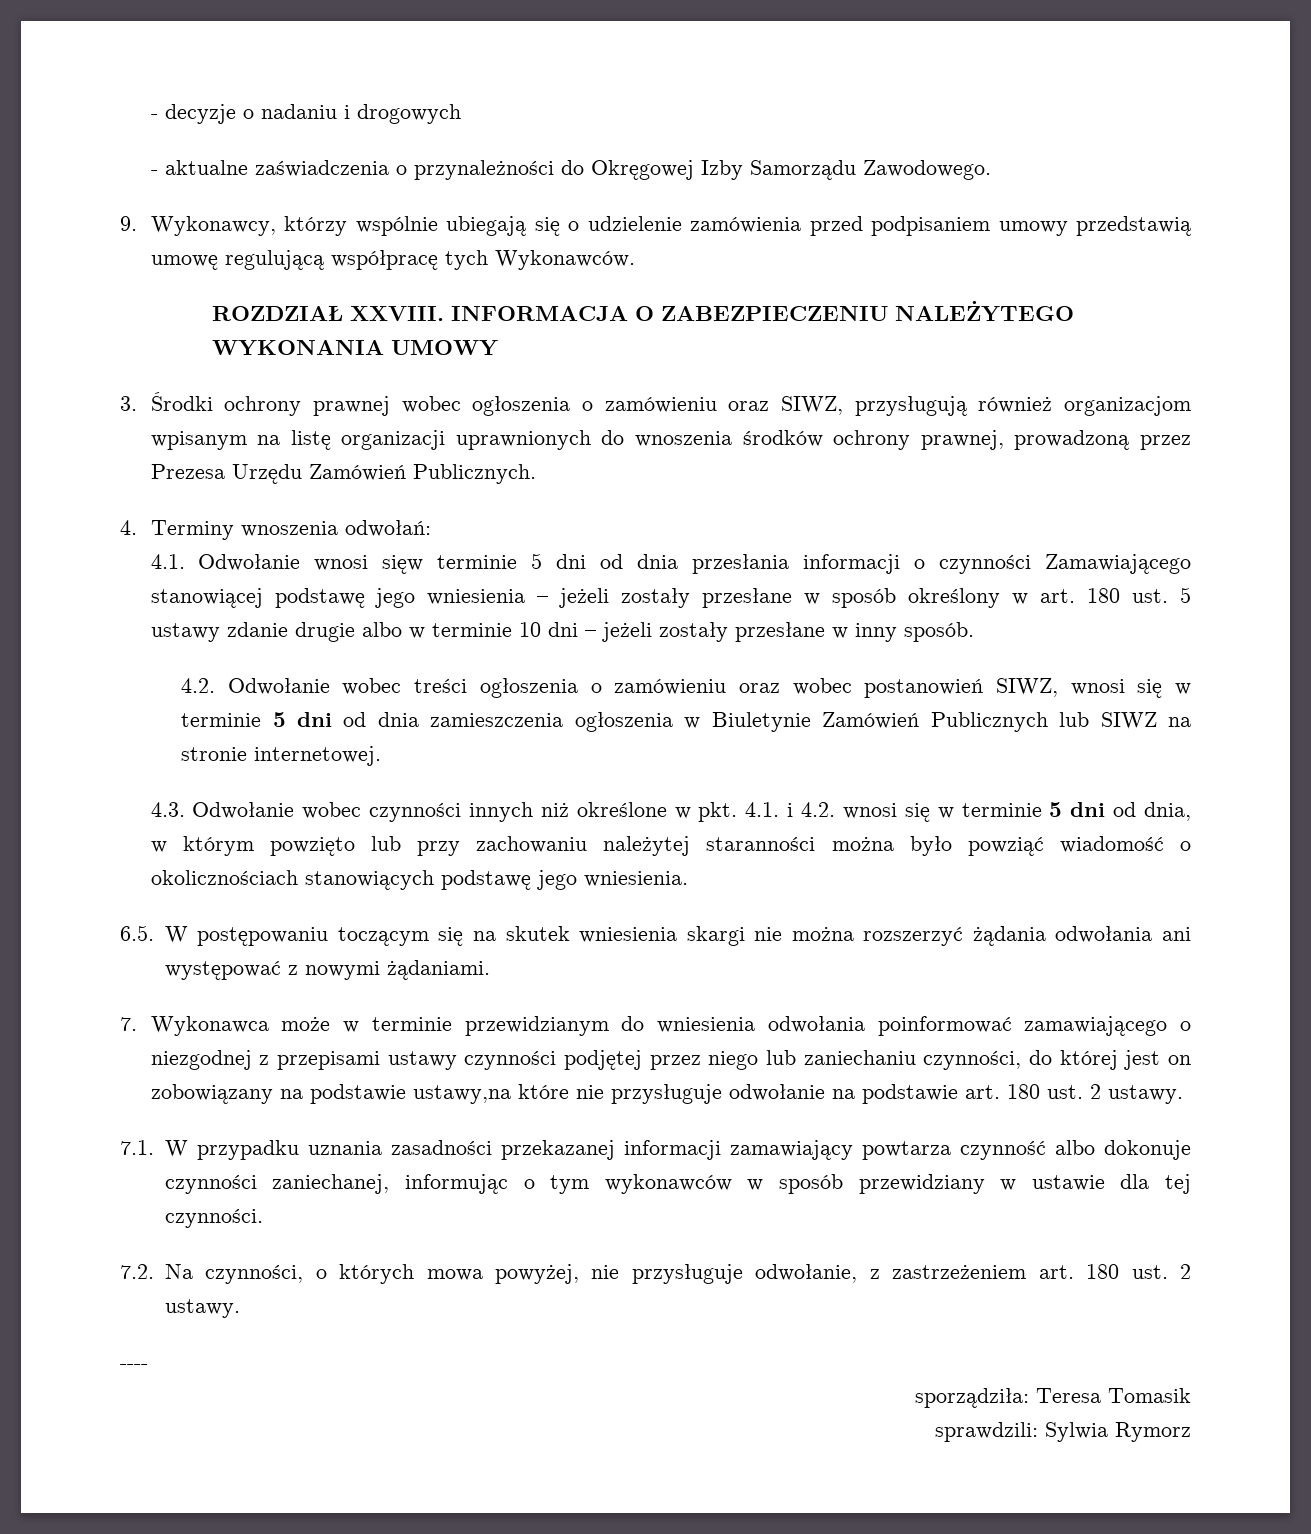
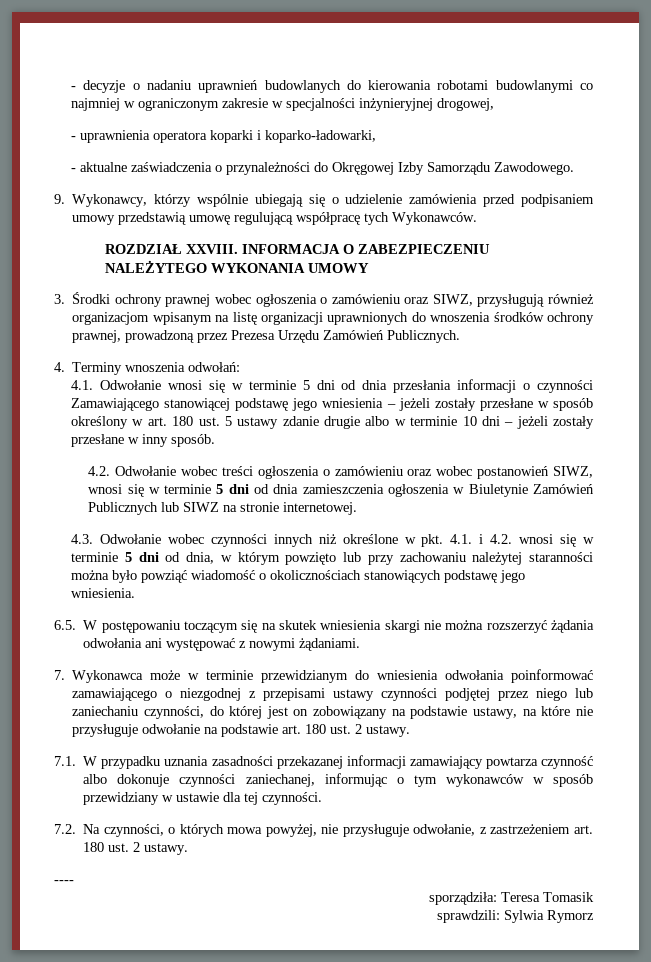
[343,104,461,124] i drogowych -> [198,80,593,93] [71,98,495,111] [71,130,377,143] uprawnień budowlanych do kierowania robotami budowlanymi co najmniej w ograniczonym zakresie w specjalności inżynieryjnej drogowej, // - uprawnienia operatora koparki i koparko-ładowarki,
[382,555,424,574] sięw -> [208,380,243,393] się w
[412,1085,511,1104] ustawy,na -> [473,707,537,719] ustawy, na

